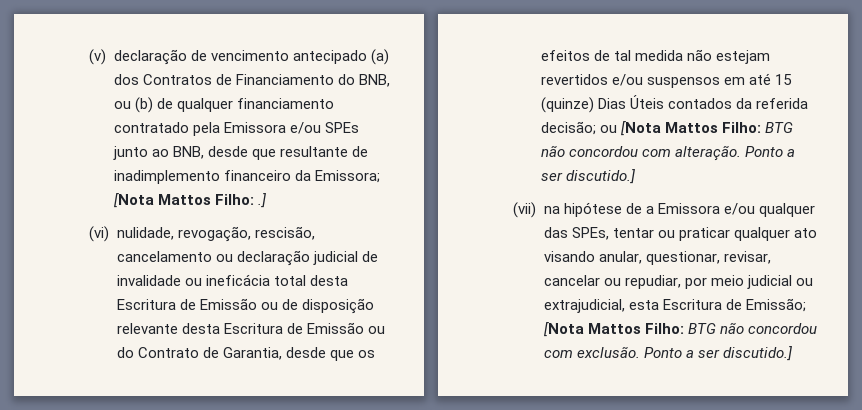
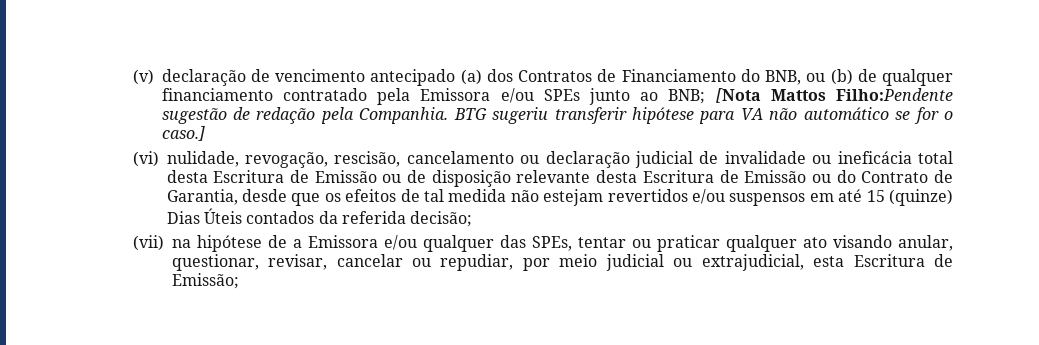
[172,146,368,160] [113,170,380,184] [113,193,266,208] BNB, desde que resultante de inadimplemento financeiro da Emissora; [Nota Mattos Filho: .] -> [668,88,954,104] [161,107,954,124] [161,126,205,141] BNB; [Nota Mattos Filho:Pendente sugestão de redação pela Companhia. BTG sugeriu transferir hipótese para VA não automático se for o caso.]
[599,121,793,136] [540,146,795,161] [540,169,635,184] ou [Nota Mattos Filho: BTG não concordou com alteração. Ponto a ser discutido.] -> (473, 219) none
[543,322,817,337] [543,346,792,361] [Nota Mattos Filho: BTG não concordou com exclusão. Ponto a ser discutido.] -> (239, 281) none

